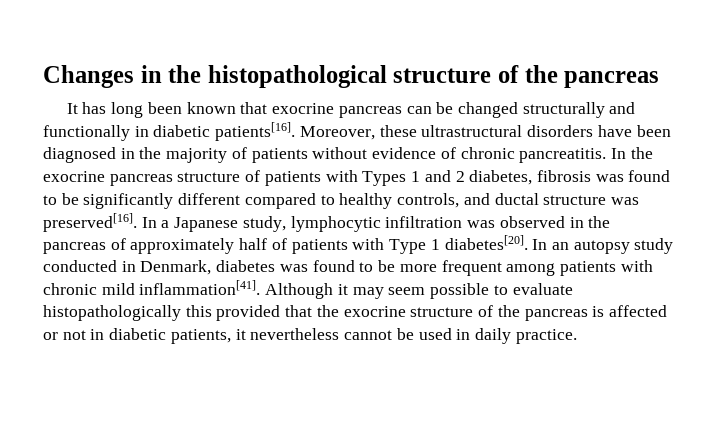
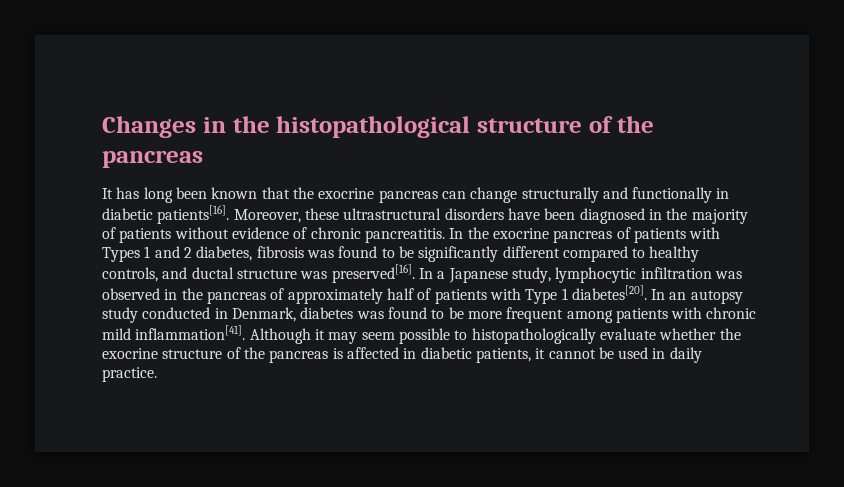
(268, 108) none -> [292,187,314,199] the
[436,102,518,118] be changed -> [470,187,518,203] change
[177,172,241,182] structure -> (613, 236) none
[512,283,573,295] [43,305,313,321] evaluate histopathologically this provided that -> [471,328,717,344] histopathologically evaluate whether
[43,330,86,340] or not -> (399, 353) none
[250,328,340,340] nevertheless -> (546, 353) none

